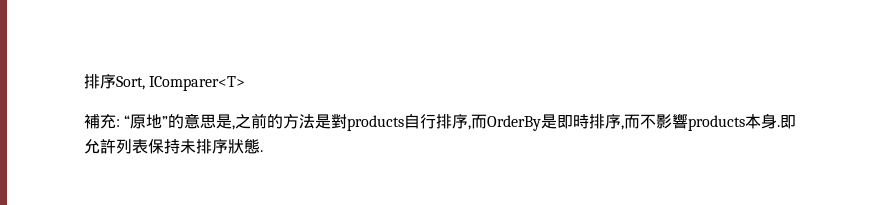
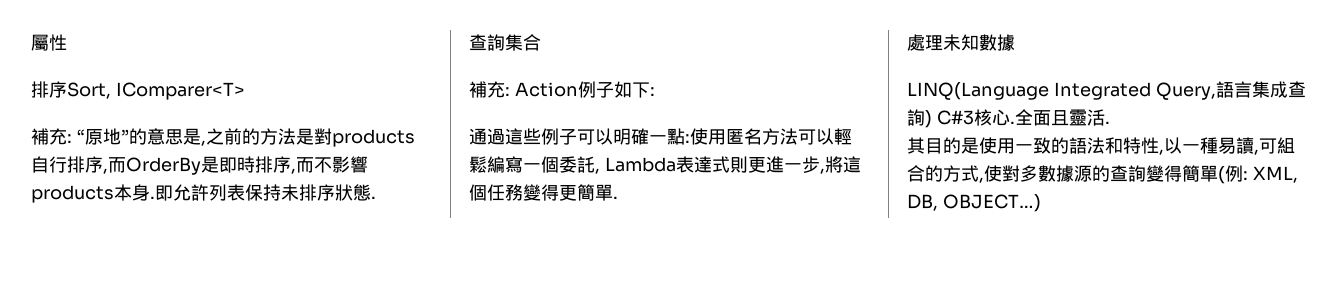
(84, 81) none -> [31,34,67,51] 屬性 //
(263, 151) none -> [469,34,541,51] [469,81,655,98] [469,128,852,145] [469,156,861,174] [469,184,618,201] [907,34,1015,51] [907,81,1306,100] [907,109,1110,128] [907,137,1295,155] [907,165,1298,184] [907,194,1041,212] // 查詢集合 // 補充: Action例子如下: // 通過這些例子可以明確一點:使用匿名方法可以輕鬆編寫一個委託, Lambda表達式則更進一步,將這個任務變得更簡單. // 處理未知數據 // LINQ(Language Integrated Query,語言集成查詢) C#3核心.全面且靈活. // 其目的是使用一致的語法和特性,以一種易讀,可組合的方式,使對多數據源的查詢變得簡單(例: XML, DB, OBJECT…)

